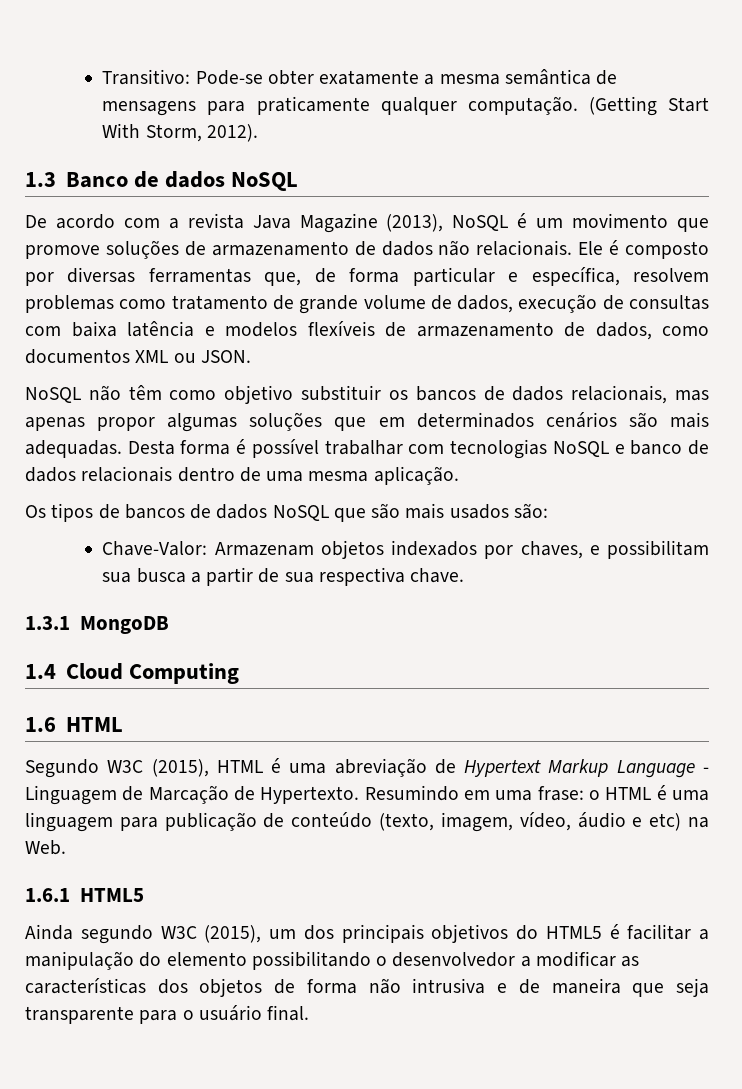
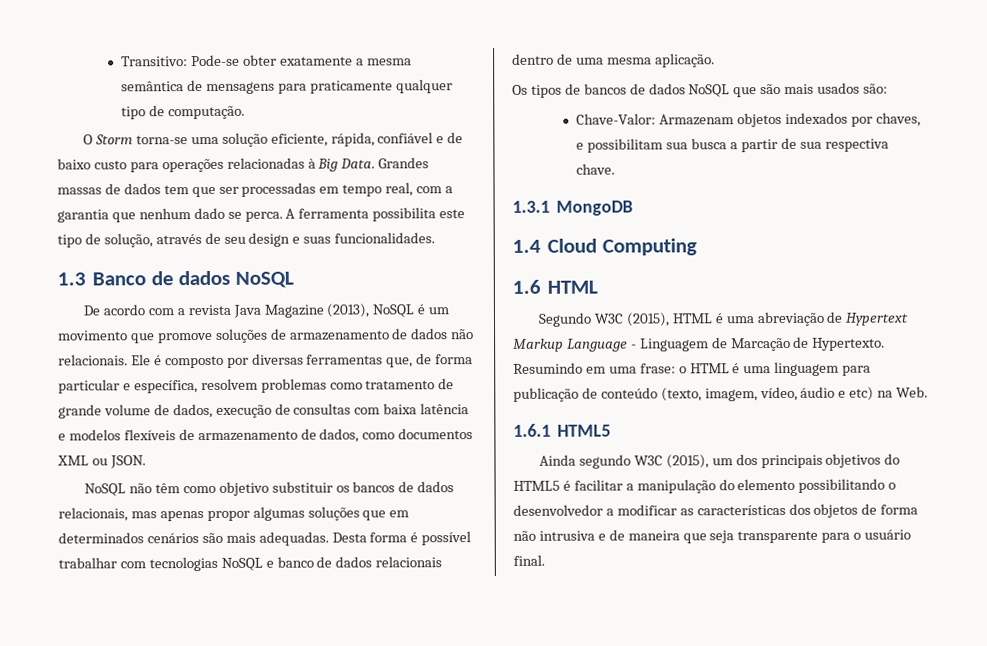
(457, 106) none -> [121,105,166,120] tipo de
[588,96,709,116] [102,123,258,142] (Getting Start With Storm, 2012). -> [83,132,464,147] [57,157,430,173] [57,182,454,198] [57,207,466,223] [57,232,436,248] // O Storm torna-se uma solução eficiente, rápida, confiável e de baixo custo para operações relacionadas à Big Data. Grandes massas de dados tem que ser processadas em tempo real, com a garantia que nenhum dado se perca. A ferramenta possibilita este tipo de solução, através de seu design e suas funcionalidades.

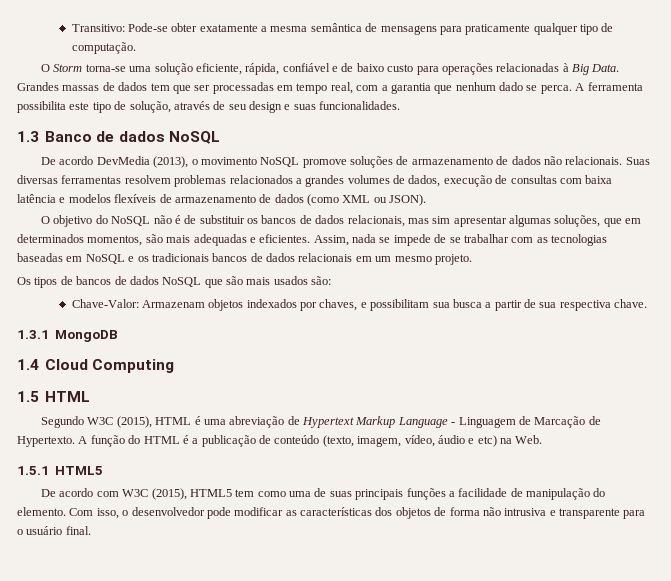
[147,303,450,318] [58,330,155,344] com a revista Java Magazine (2013), NoSQL é um movimento que -> [96,156,300,168] DevMedia (2013), o movimento NoSQL
[130,353,474,369] [58,378,455,394] [58,404,151,419] Ele é composto por diversas ferramentas que, de forma particular e específica, resolvem problemas como tratamento de grande volume -> [625,157,650,165] [17,175,390,187] Suas diversas ferramentas resolvem problemas relacionados a grandes volumes
[319,428,474,443] [57,455,146,469] [84,481,269,497] dados, como documentos XML ou JSON. // NoSQL não têm como objetivo -> [274,194,427,206] [41,215,197,227] dados (como XML ou JSON). // O objetivo do NoSQL não é de
[159,506,360,522] apenas propor algumas soluções -> [432,215,601,227] sim apresentar algumas soluções,
[146,531,472,546] [58,556,443,572] [512,53,715,68] cenários são mais adequadas. Desta forma é possível trabalhar com tecnologias NoSQL e banco de dados relacionais dentro de uma mesma aplicação. -> [87,234,607,246] [17,253,472,265] momentos, são mais adequadas e eficientes. Assim, nada se impede de se trabalhar com as tecnologias baseadas em NoSQL e os tradicionais bancos de dados relacionais em um mesmo projeto.
[512,279,541,294] 1.6 -> [17,391,39,402] 1.5
[513,361,872,377] Resumindo em uma frase: o HTML é uma linguagem para -> [78,435,199,447] A função do HTML é a
[513,423,551,437] 1.6.1 -> [17,466,49,475] 1.5.1
[539,453,901,469] [513,478,886,494] Ainda segundo W3C (2015), um dos principais objetivos do HTML5 é facilitar a manipulação do elemento possibilitando -> [41,488,606,500] [17,507,119,519] De acordo com W3C (2015), HTML5 tem como uma de suas principais funções a facilidade de manipulação do elemento. Com isso,
[605,508,614,516] a -> [206,507,231,519] pode
[608,529,735,544] de maneira que seja -> (556, 513) none

